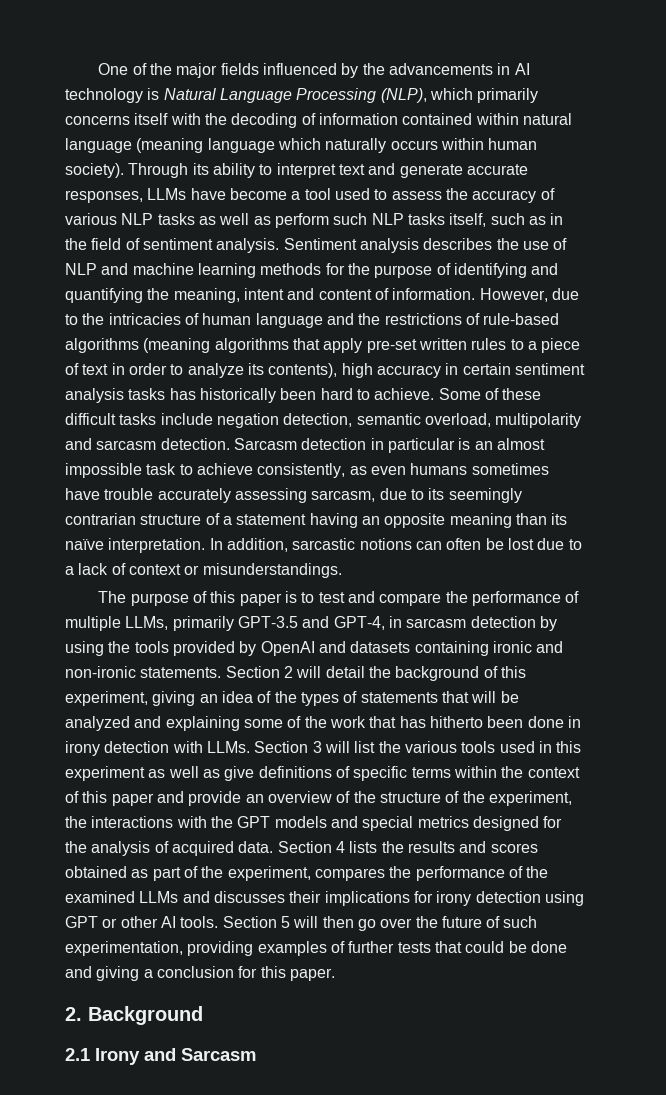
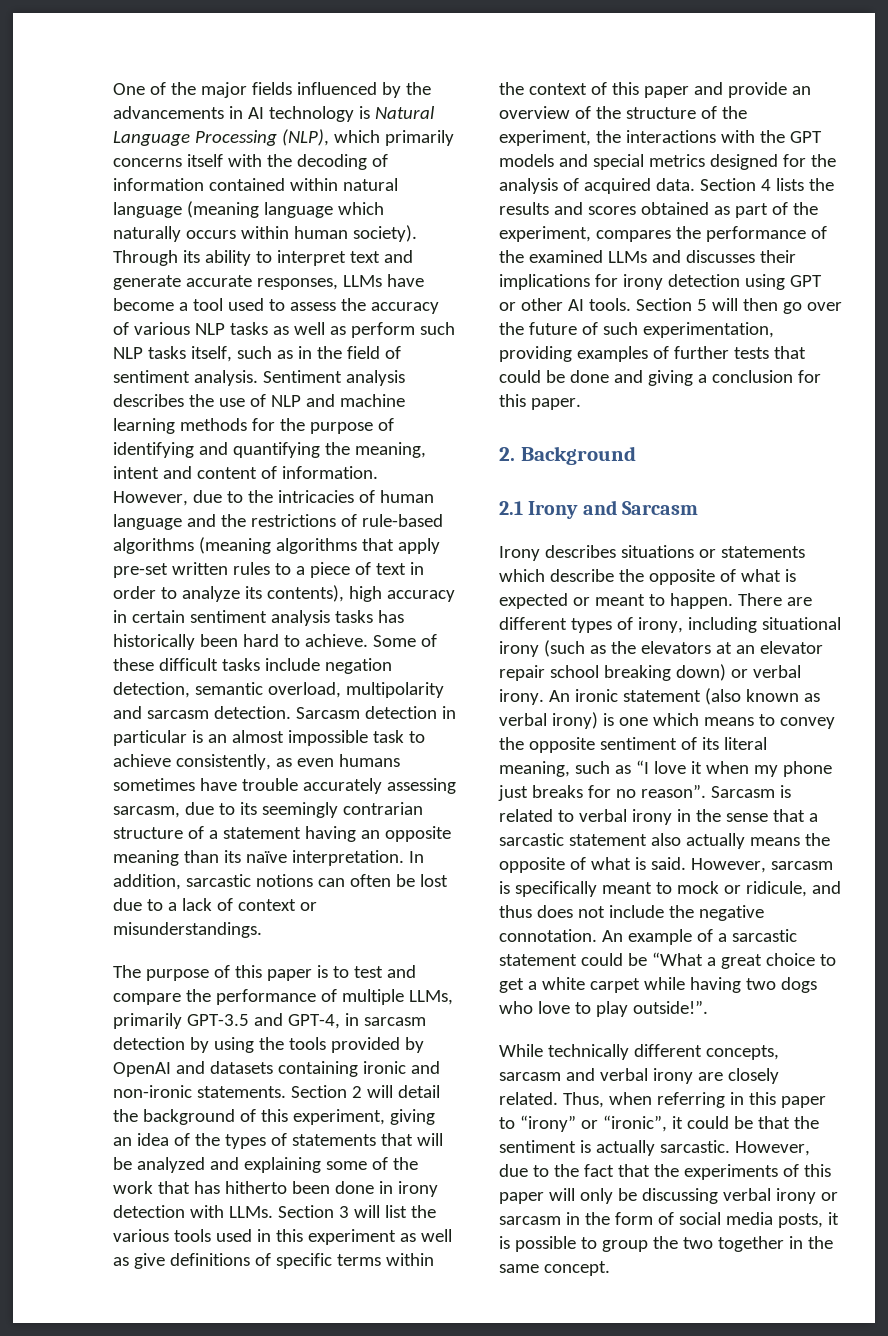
(256, 1054) none -> [499,545,805,561] [499,569,796,585] [499,593,812,609] [499,617,841,633] [499,640,823,657] [499,664,801,681] [499,688,820,705] [499,712,835,729] [499,737,767,753] [499,760,832,777] [498,784,791,801] [499,809,818,825] [499,833,830,849] [499,857,833,873] [499,881,841,897] [499,905,764,921] [499,929,797,945] [499,952,836,969] [499,977,817,993] [499,1000,708,1017] [499,1044,779,1060] [499,1068,779,1084] [499,1092,826,1108] [499,1115,819,1132] [499,1140,810,1156] [499,1164,831,1180] [499,1188,838,1204] [499,1212,839,1228] [499,1236,833,1252] [499,1261,610,1276] // Irony describes situations or statements which describe the opposite of what is expected or meant to happen. There are different types of irony, including situational irony (such as the elevators at an elevator repair school breaking down) or verbal irony. An ironic statement (also known as verbal irony) is one which means to convey the opposite sentiment of its literal meaning, such as “I love it when my phone just breaks for no reason”. Sarcasm is related to verbal irony in the sense that a sarcastic statement also actually means the opposite of what is said. However, sarcasm is specifically meant to mock or ridicule, and thus does not include the negative connotation. An example of a sarcastic statement could be “What a great choice to get a white carpet while having two dogs who love to play outside!”. // While technically different concepts, sarcasm and verbal irony are closely related. Thus, when referring in this paper to “irony” or “ironic”, it could be that the sentiment is actually sarcastic. However, due to the fact that the experiments of this paper will only be discussing verbal irony or sarcasm in the form of social media posts, it is possible to group the two together in the same concept.

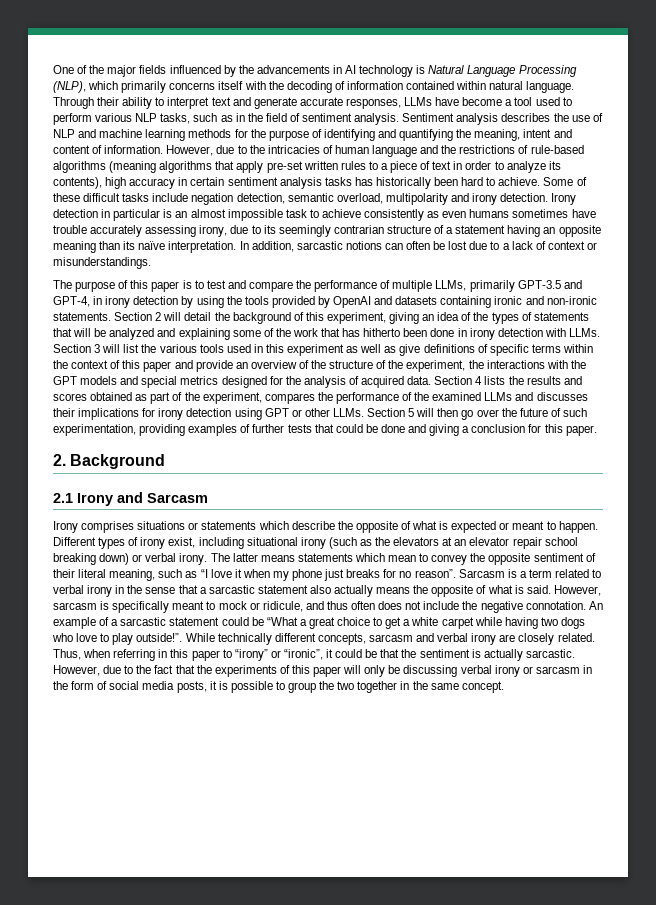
[113,201,384,218] [113,225,417,242] [113,250,200,266] language (meaning language which naturally occurs within human society). Through its -> [526,81,575,93] [53,97,120,109] language. Through their
[289,298,439,314] [113,322,455,338] [113,346,232,362] assess the accuracy of various NLP tasks as well as perform such NLP tasks itself, -> [53,113,191,125] perform various NLP tasks,
[146,706,360,719] sarcasm detection. Sarcasm -> [472,193,577,205] irony detection. Irony
[175,754,271,770] consistently, -> [364,209,425,221] consistently
[113,806,180,818] sarcasm, -> [199,225,228,237] irony,
[363,1017,426,1026] sarcasm -> [105,296,131,308] irony
[567,298,631,311] AI tools. -> [332,408,364,417] LLMs.
[544,545,616,558] describes -> [81,521,135,533] comprises
[737,593,812,606] [499,617,683,633] There are different types of irony, -> [53,537,196,549] Different types of irony exist,
[548,688,820,705] [499,712,754,729] An ironic statement (also known as verbal irony) is one which means -> [210,553,417,562] The latter means statements which mean
[701,737,719,750] its -> [53,569,75,578] their
(791, 791) none -> [519,569,552,578] a term
(532, 911) none -> [351,601,376,610] often
(708, 1007) // -> (183, 637) none

